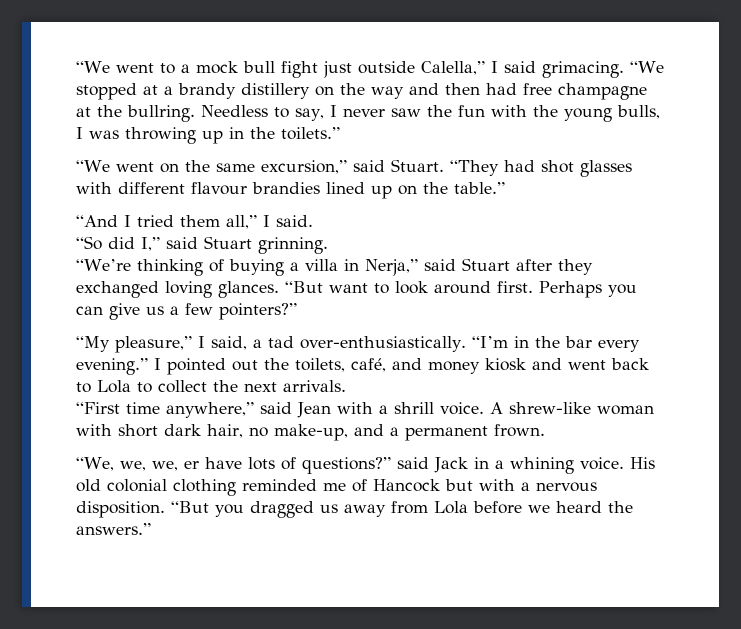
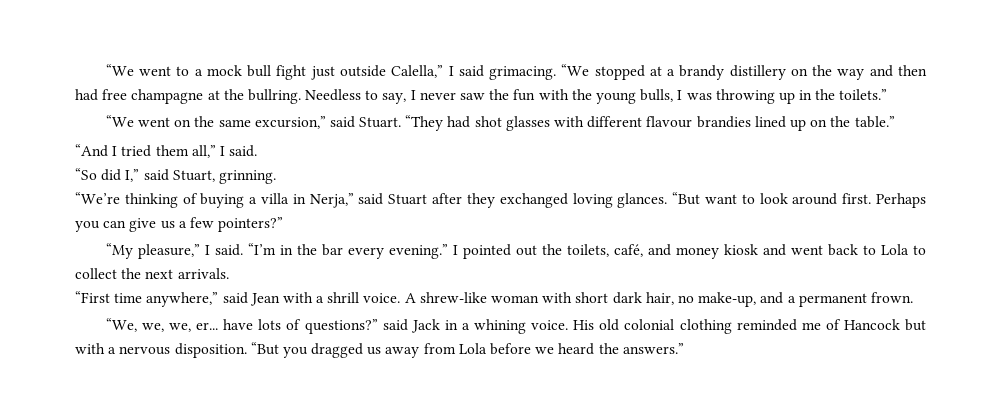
[204,236,252,249] Stuart -> [172,170,215,182] Stuart,
[211,336,466,352] said, a tad over-enthusiastically. -> [214,244,243,256] said.
[183,461,199,469] er -> [196,322,219,330] er...

